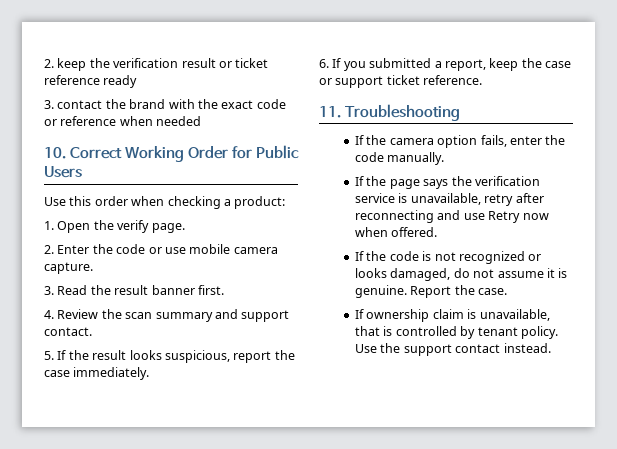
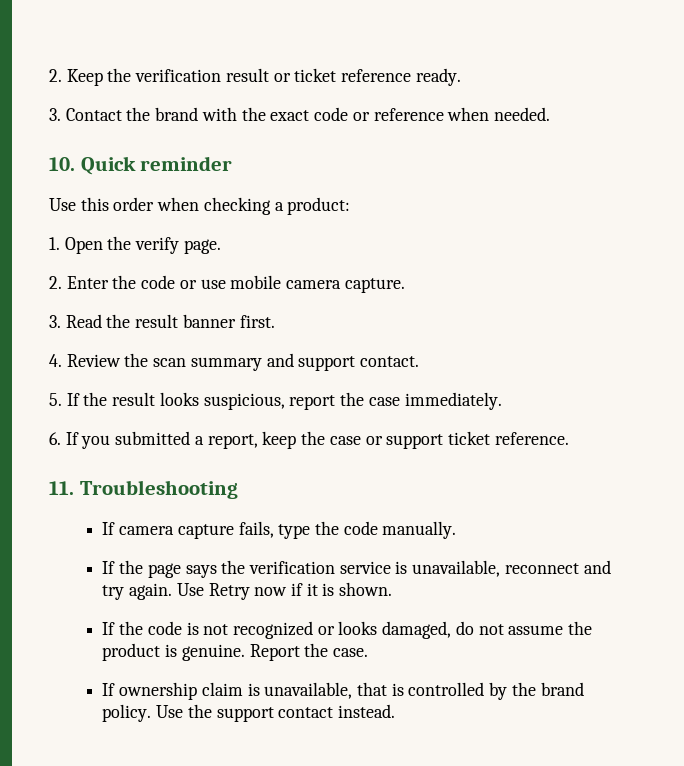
[44,58,87,71] 2. keep -> [49,69,103,86] 2. Keep
[103,75,138,88] [44,100,103,109] ready // 3. contact -> [415,68,461,86] [49,108,122,121] ready. // 3. Contact
[156,116,202,126] needed -> [493,107,550,121] needed.
[69,145,299,162] [44,166,82,178] Correct Working Order for Public Users -> [80,156,233,175] Quick reminder
[366,135,542,148] the camera option fails, enter -> [119,521,311,539] camera capture fails, type
[484,193,544,206] [355,210,549,223] [355,227,438,237] retry after reconnecting and use Retry now when offered. -> [504,560,611,574] [102,582,393,600] reconnect and try again. Use Retry now if it is shown.
[546,268,555,278] it -> [568,621,593,635] [102,643,161,661] the product
[477,327,518,336] tenant -> [511,682,584,696] the brand

